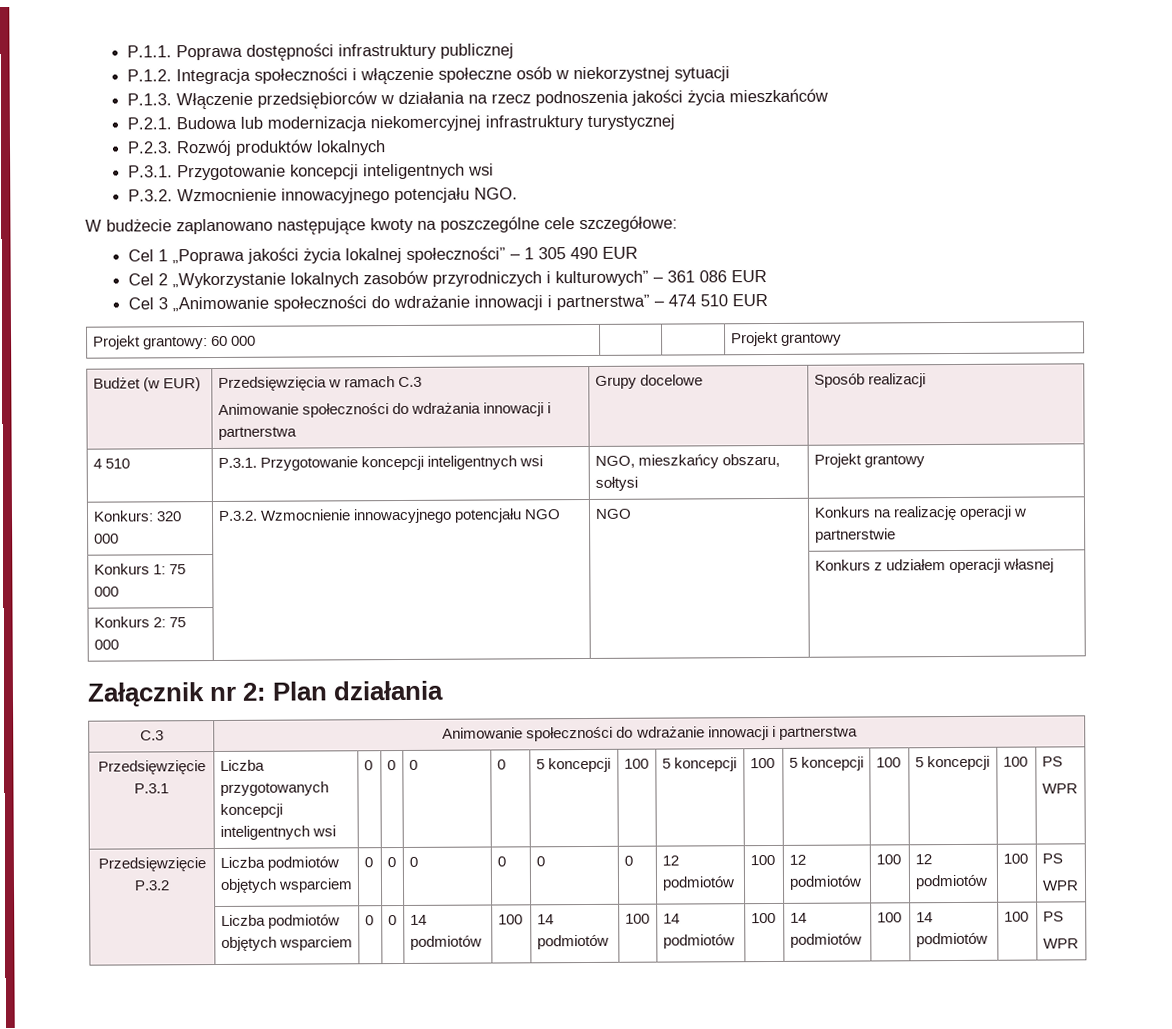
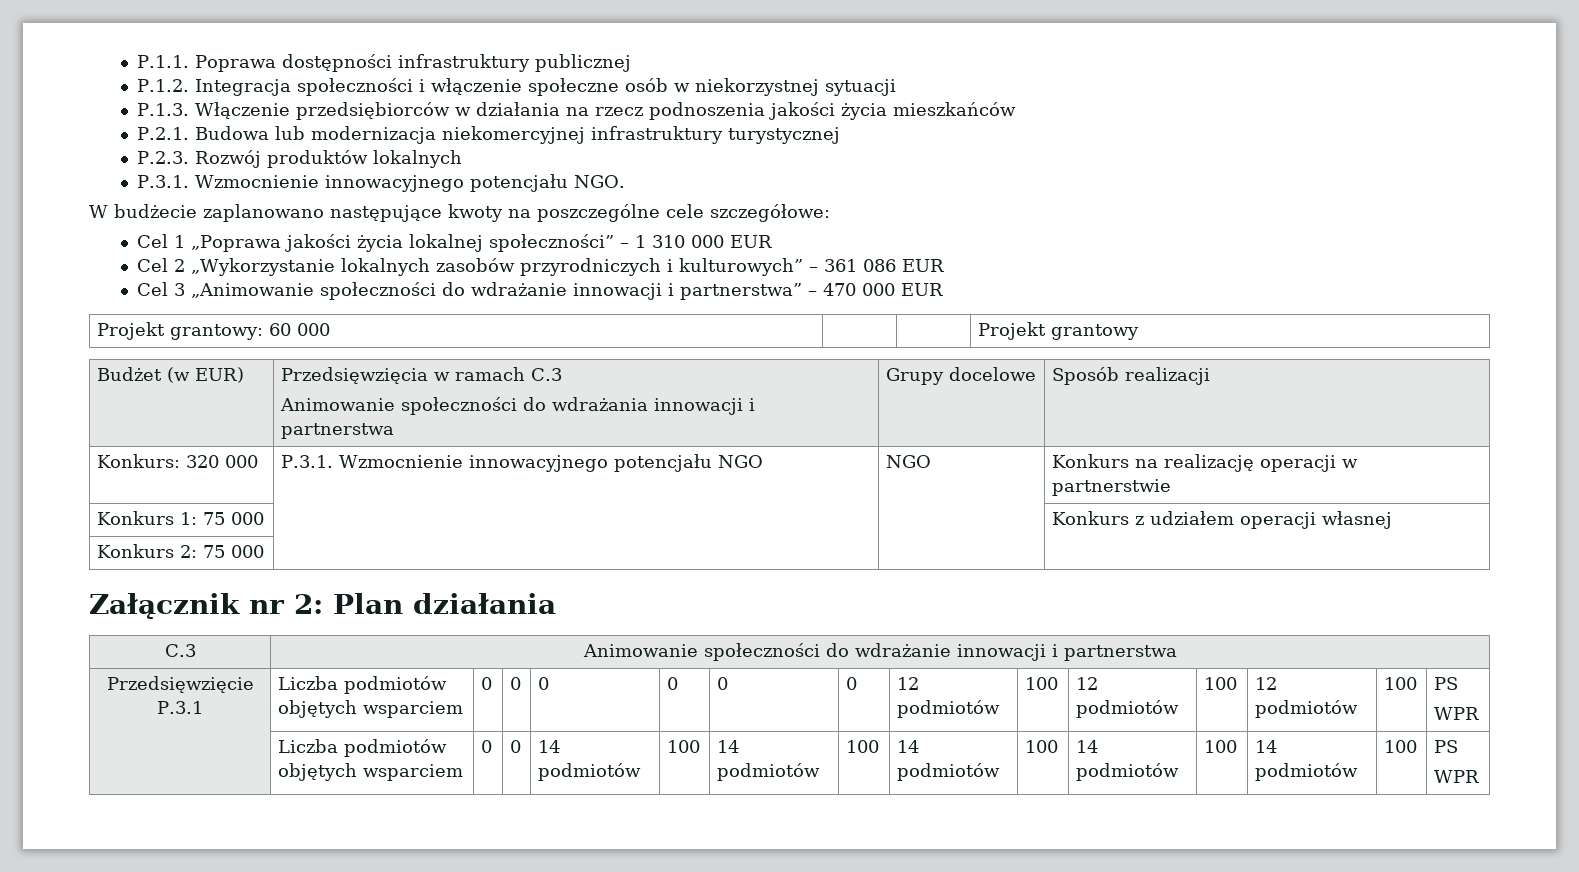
[176,163,494,181] [127,189,173,202] Przygotowanie koncepcji inteligentnych wsi // P.3.2. -> (189, 181) none
[537,246,598,260] 305 490 -> [651,235,724,248] 310 000
[667,294,728,307] 474 510 -> [822,283,895,296] 470 000
[92,458,130,469] [217,455,544,471] [594,453,780,469] [594,476,638,491] [813,453,925,468] // 4 510 | P.3.1. Przygotowanie koncepcji inteligentnych wsi | NGO, mieszkańcy obszaru, sołtysi | Projekt grantowy -> (1211, 376) none
[217,510,258,521] P.3.2. -> [281,455,334,468] P.3.1.
[219,759,265,771] [219,781,329,796] [219,803,283,818] [219,825,336,840] [363,760,373,771] [386,760,396,771] [408,759,418,770] [496,759,506,770] [535,757,611,773] [623,758,649,769] [661,757,737,772] [749,757,775,769] [788,756,864,771] [875,757,901,768] [914,755,990,771] [1002,756,1028,767] [1041,756,1063,767] [1041,783,1078,794] [97,857,206,872] [134,880,170,891] | Liczba przygotowanych koncepcji inteligentnych wsi | 0 | 0 | 0 | 0 | 5 koncepcji | 100 | 5 koncepcji | 100 | 5 koncepcji | 100 | 5 koncepcji | 100 | PS // WPR // Przedsięwzięcie P.3.2 -> (204, 707) none

